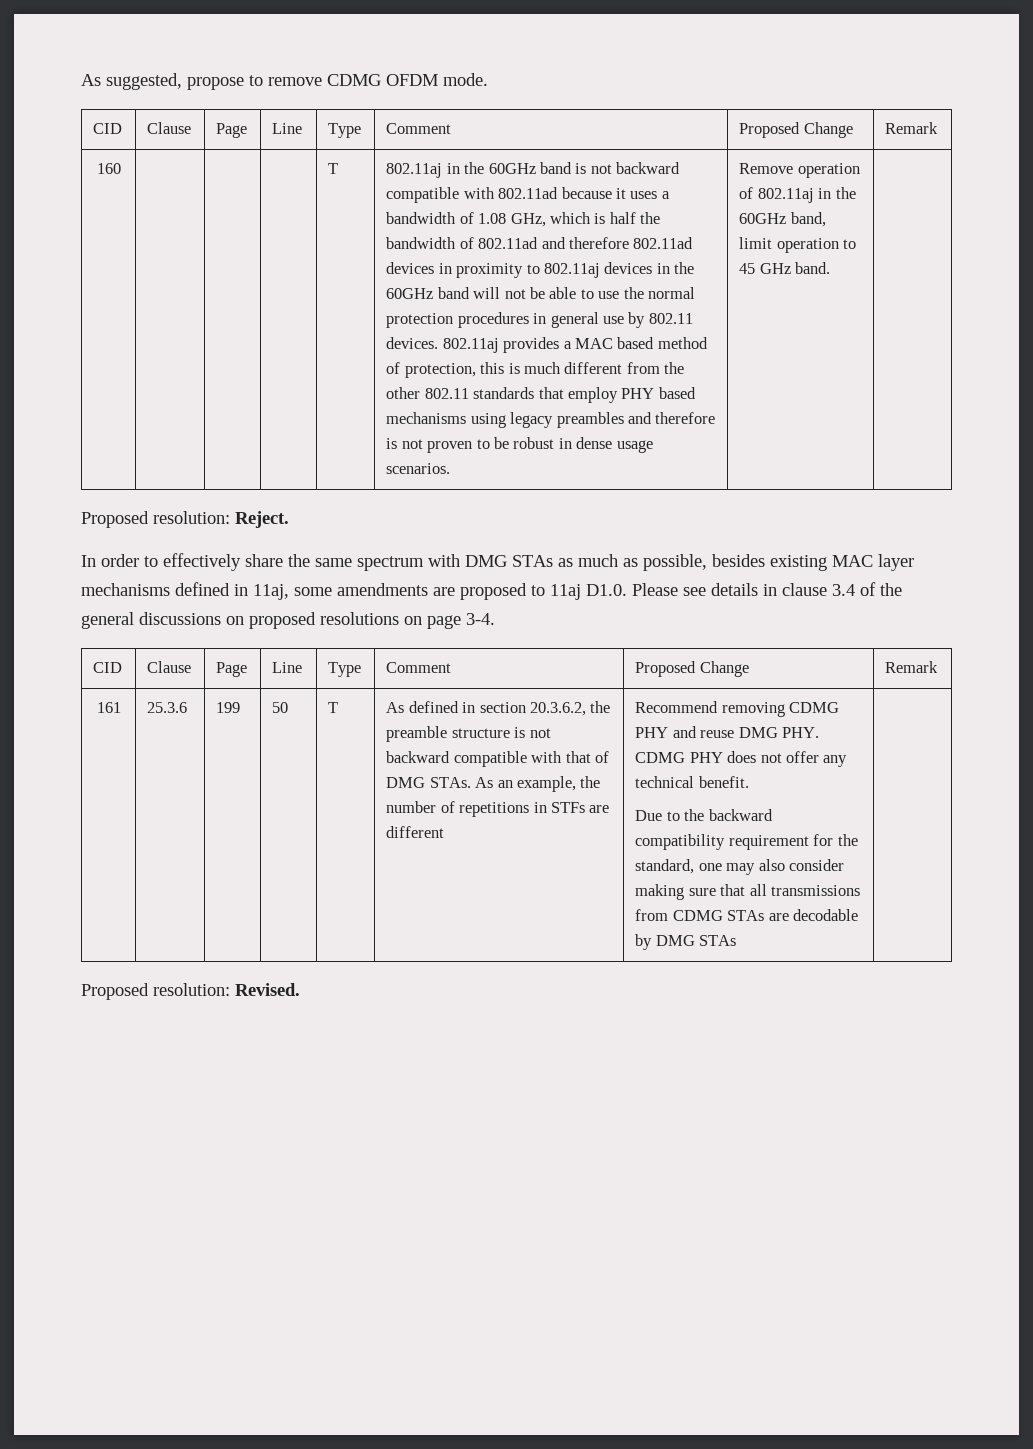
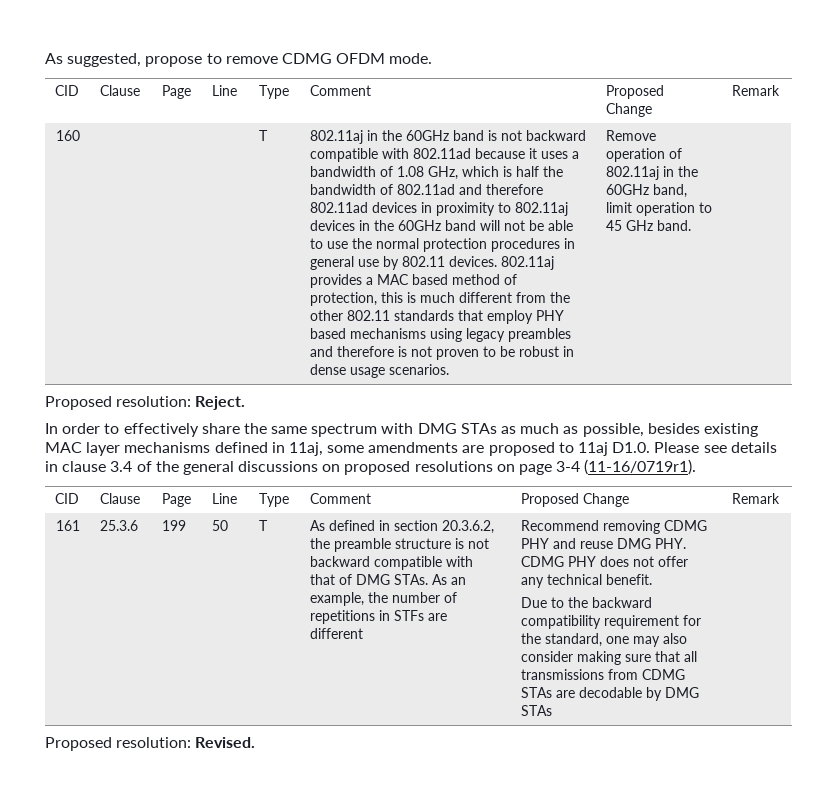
[466,613,495,625] 3-4. -> [556,459,697,475] 3-4 (11-16/0719r1).

